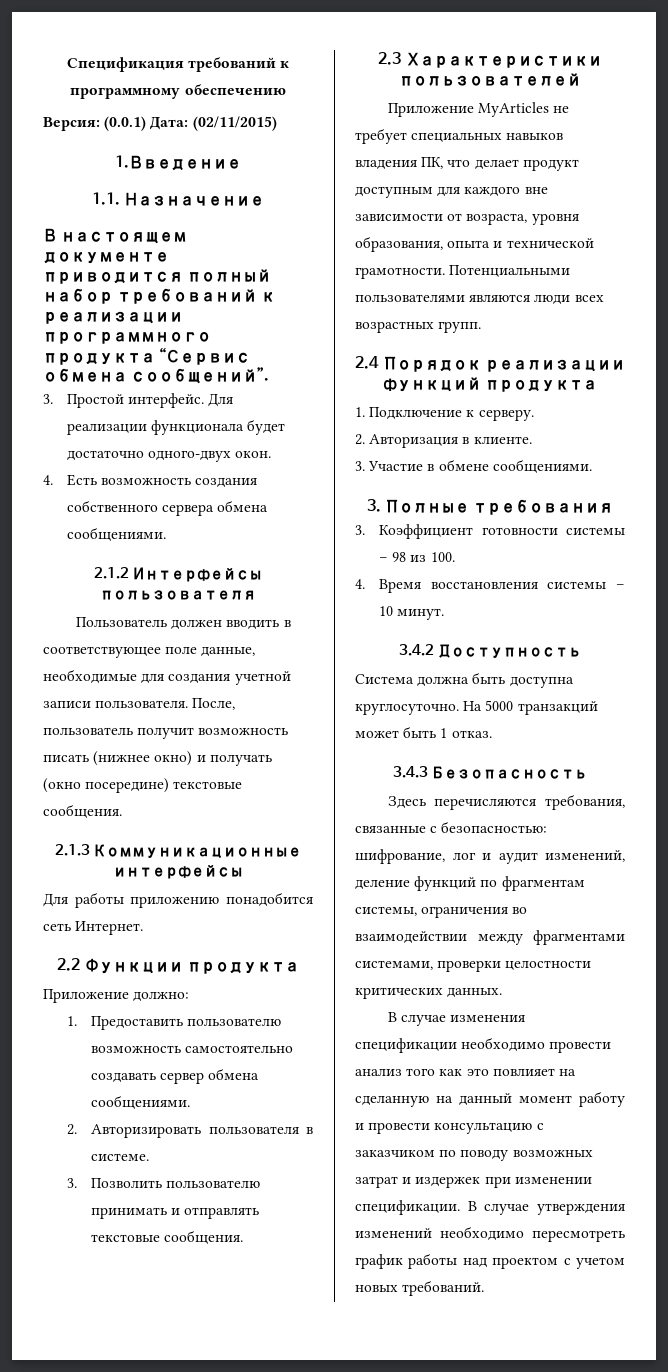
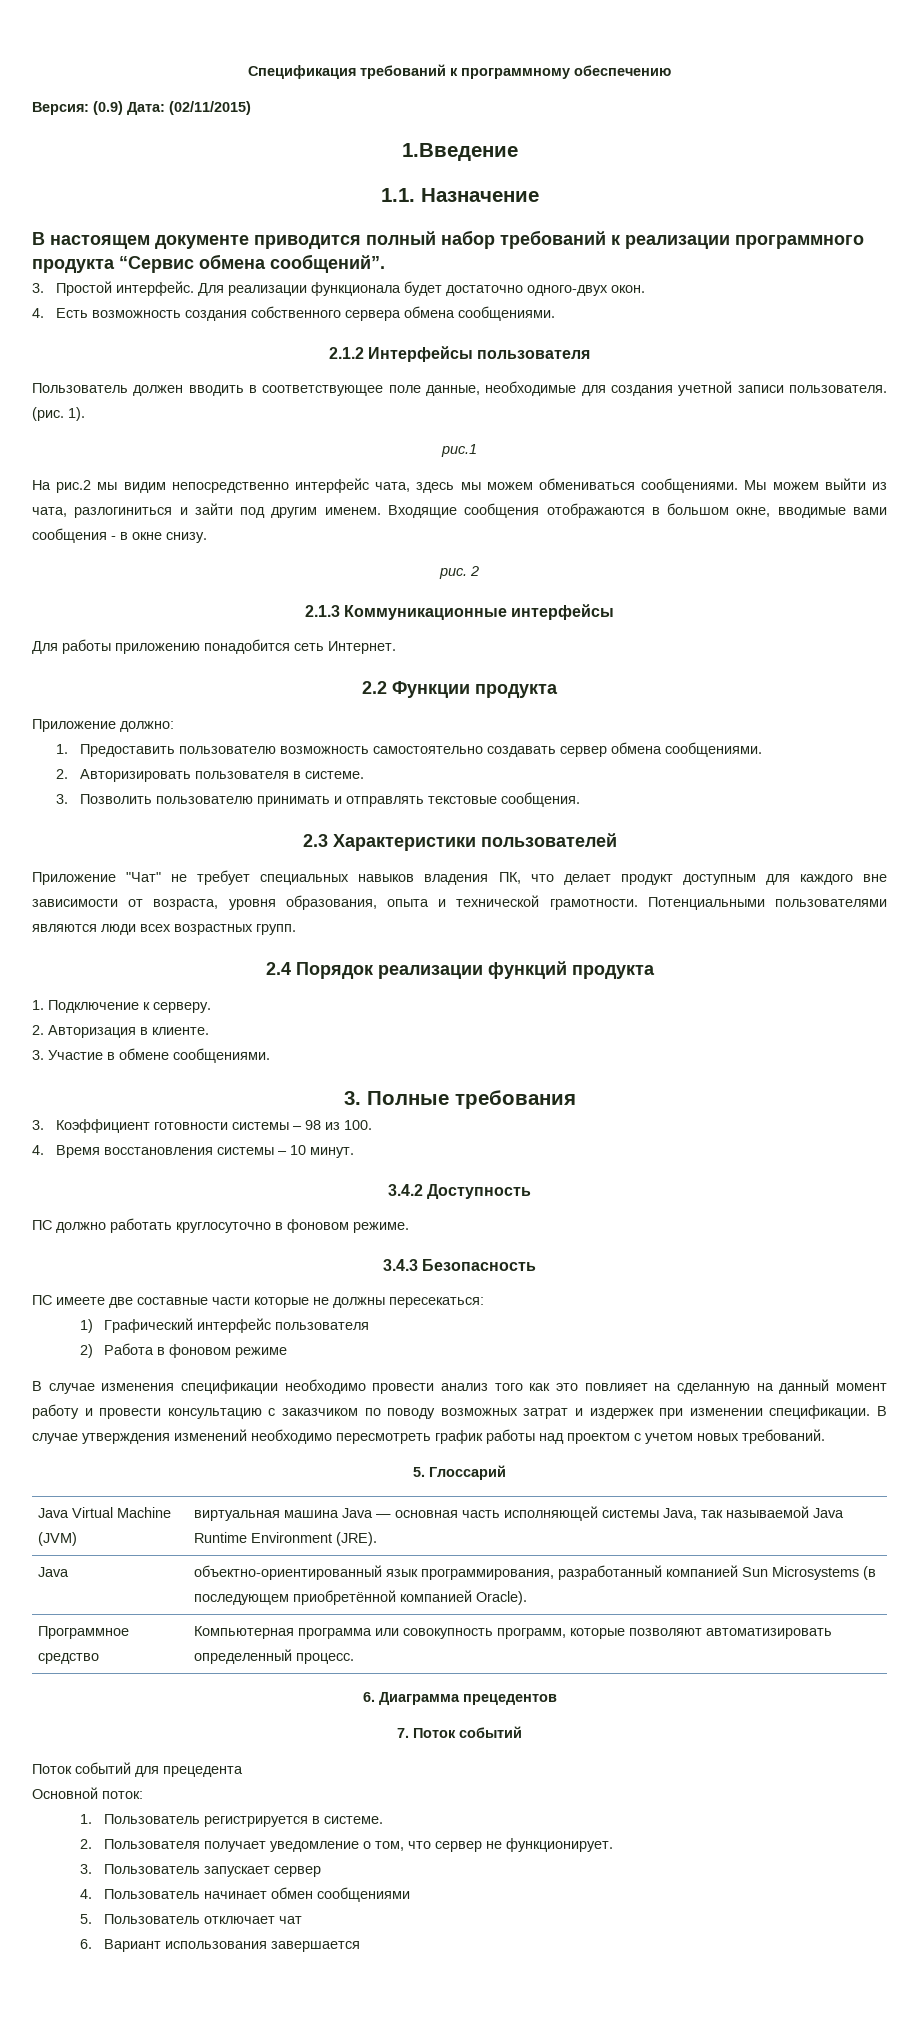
[104,116,147,131] (0.0.1) -> [93,101,123,115] (0.9)
[192,698,236,710] [43,727,289,739] [43,751,272,766] [43,778,243,793] [43,804,122,819] После, пользователь получит возможность писать (нижнее окно) и получать (окно посередине) текстовые сообщения. -> [32,407,85,421] [441,444,477,457] [32,478,888,493] [32,503,888,518] [32,528,207,543] [439,566,479,579] (рис. 1). // рис.1 // На рис.2 мы видим непосредственно интерфейс чата, здесь мы можем обмениваться сообщениями. Мы можем выйти из чата, разлогиниться и зайти под другим именем. Входящие сообщения отображаются в большом окне, вводимые вами сообщения - в окне снизу. // рис. 2
[478,102,550,117] MyArticles -> [126,872,162,882] "Чат"
[355,672,574,688] [355,700,598,715] [355,726,492,738] [392,766,588,779] [387,794,625,810] [355,821,548,833] [355,849,625,864] [355,876,585,891] [355,906,528,918] [355,930,625,945] [355,960,592,972] [355,987,503,999] Система должна быть доступна круглосуточно. На 5000 транзакций может быть 1 отказ. // 3.4.3 Безопасность // Здесь перечисляются требования, связанные с безопасностью: шифрование, лог и аудит изменений, деление функций по фрагментам системы, ограничения во взаимодействии между фрагментами системами, проверки целостности критических данных. -> [32,1218,409,1233] [382,1259,537,1271] [32,1295,484,1308] [80,1318,370,1333] [80,1343,288,1358] ПС должно работать круглосуточно в фоновом режиме. // 3.4.3 Безопасность // ПС имеете две составные части которые не должны пересекаться: // 1) Графический интерфейс пользователя // 2) Работа в фоновом режиме
(485, 1288) none -> [413,1465,506,1480] [38,1507,172,1518] [38,1532,78,1546] [194,1506,845,1521] [194,1532,378,1546] [38,1567,70,1577] [194,1565,877,1580] [194,1590,528,1605] [38,1626,130,1639] [38,1653,100,1664] [194,1626,833,1639] [194,1649,355,1664] [362,1692,557,1705] [397,1726,522,1738] [32,1762,243,1777] [32,1787,143,1799] [80,1814,384,1827] [80,1838,614,1852] [80,1864,322,1877] [80,1887,411,1902] [80,1914,303,1924] [80,1939,361,1952] // 5. Глоссарий // Java Virtual Machine (JVM) | виртуальная машина Java — основная часть исполняющей системы Java, так называемой Java Runtime Environment (JRE). // Java | объектно-ориентированный язык программирования, разработанный компанией Sun Microsystems (в последующем приобретённой компанией Oracle). // Программное средство | Компьютерная программа или совокупность программ, которые позволяют автоматизировать определенный процесс. // 6. Диаграмма прецедентов // 7. Поток событий // Поток событий для прецедента // Основной поток: // 1. Пользователь регистрируется в системе. // 2. Пользователя получает уведомление о том, что сервер не функционирует. // 3. Пользователь запускает сервер // 4. Пользователь начинает обмен сообщениями // 5. Пользователь отключает чат // 6. Вариант использования завершается

